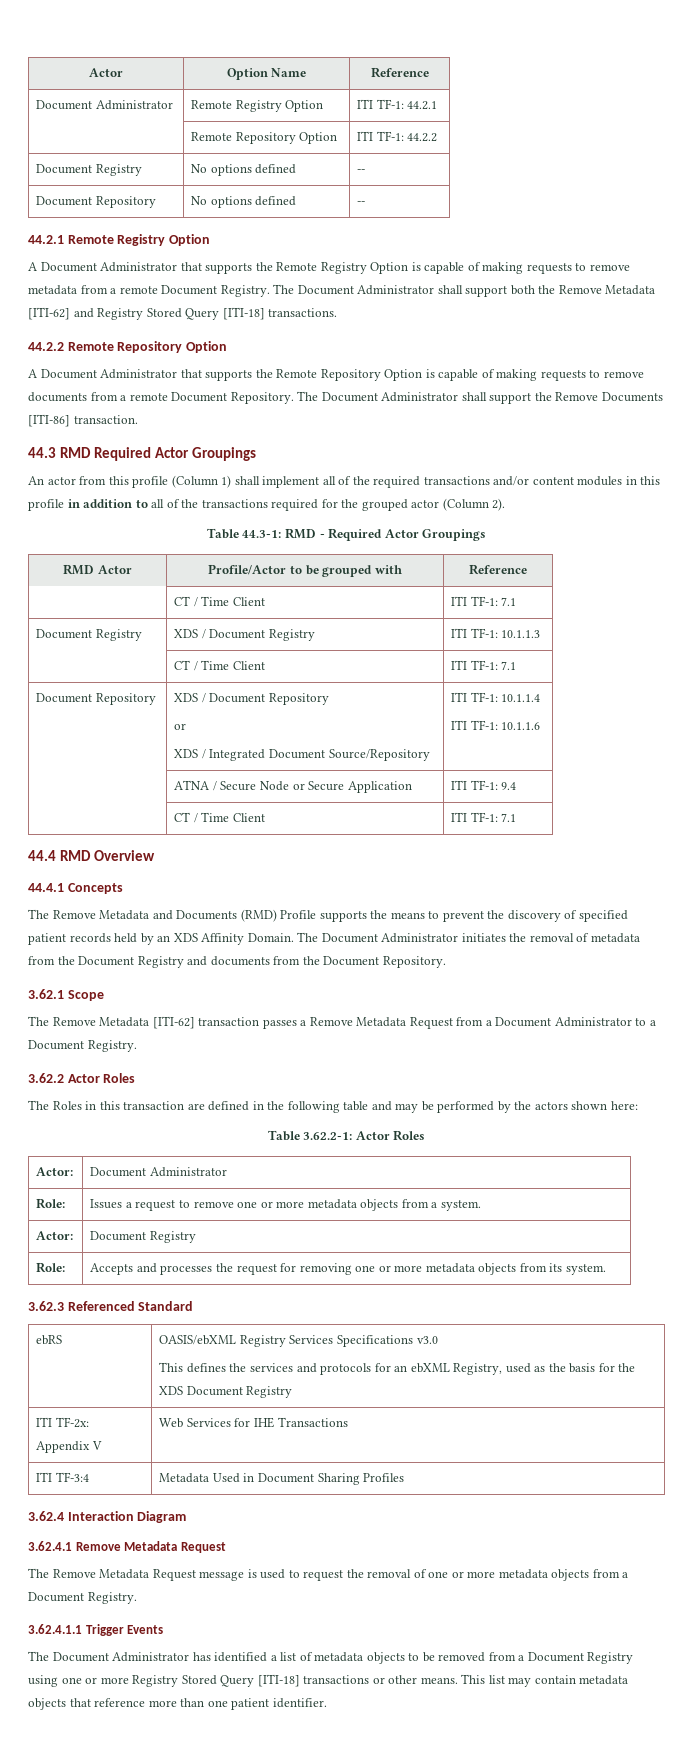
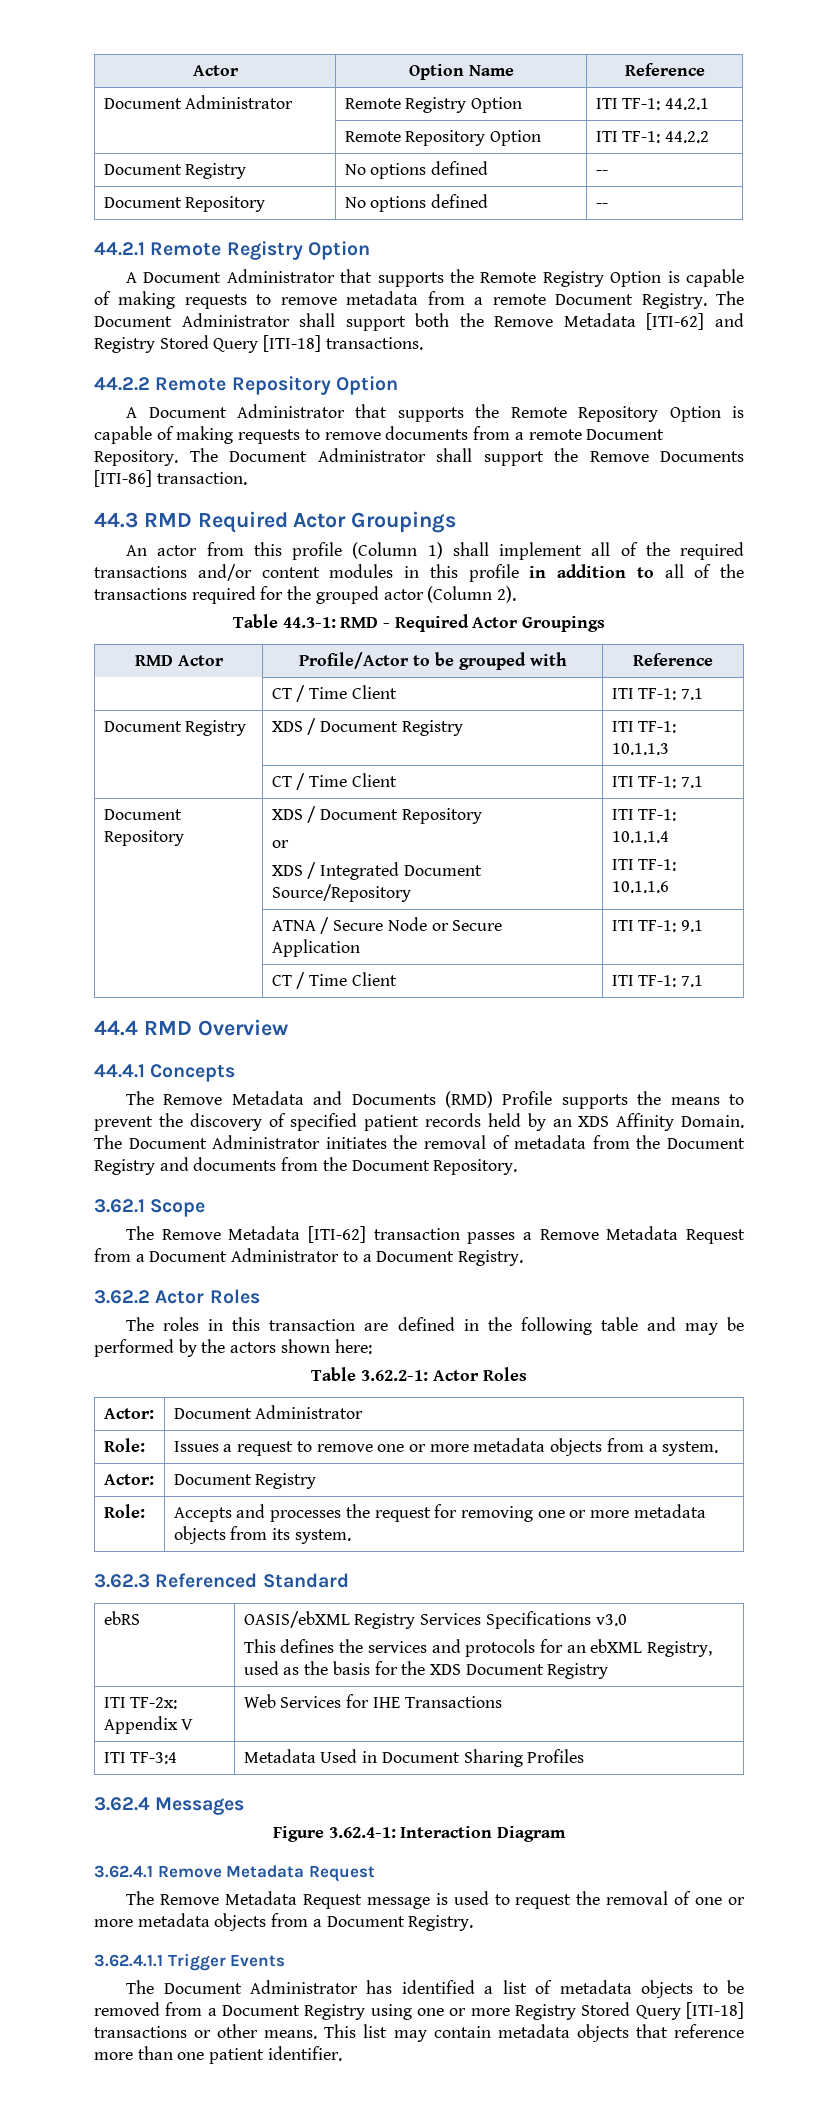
[501,782,517,790] 9.4 -> [681,920,704,932] 9.1
[52,1101,82,1110] Roles -> [163,1317,200,1331] roles
(64, 1516) none -> [155,1797,245,1815] [272,1826,396,1842] Messages // Figure 3.62.4-1:

